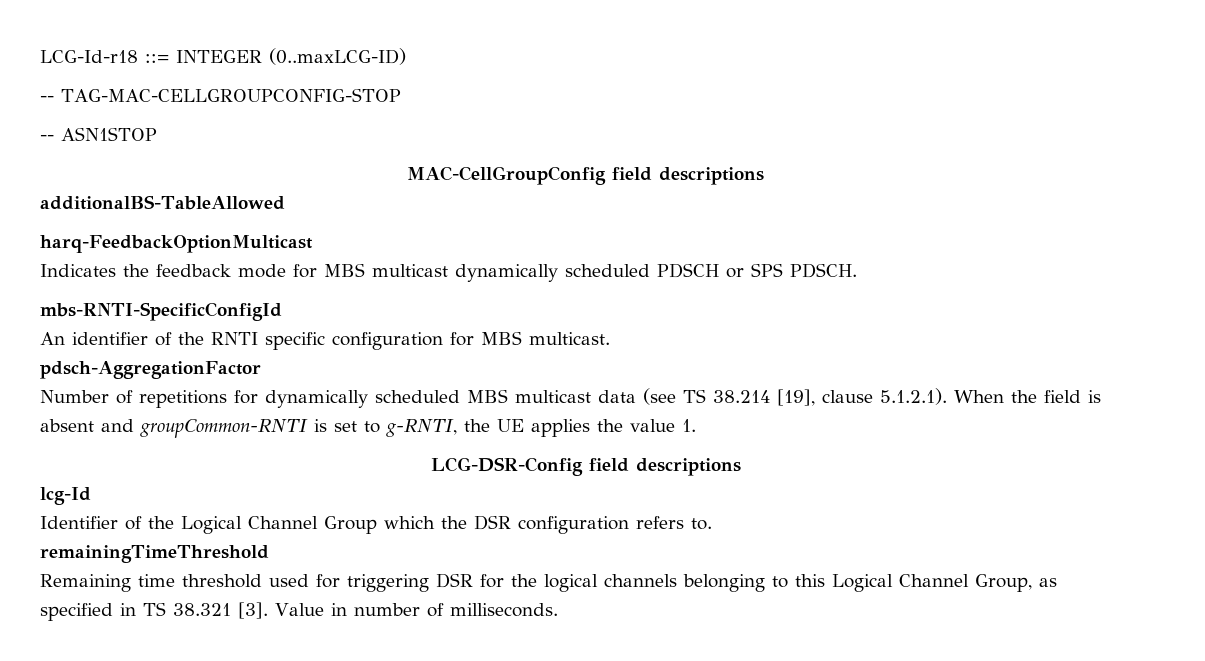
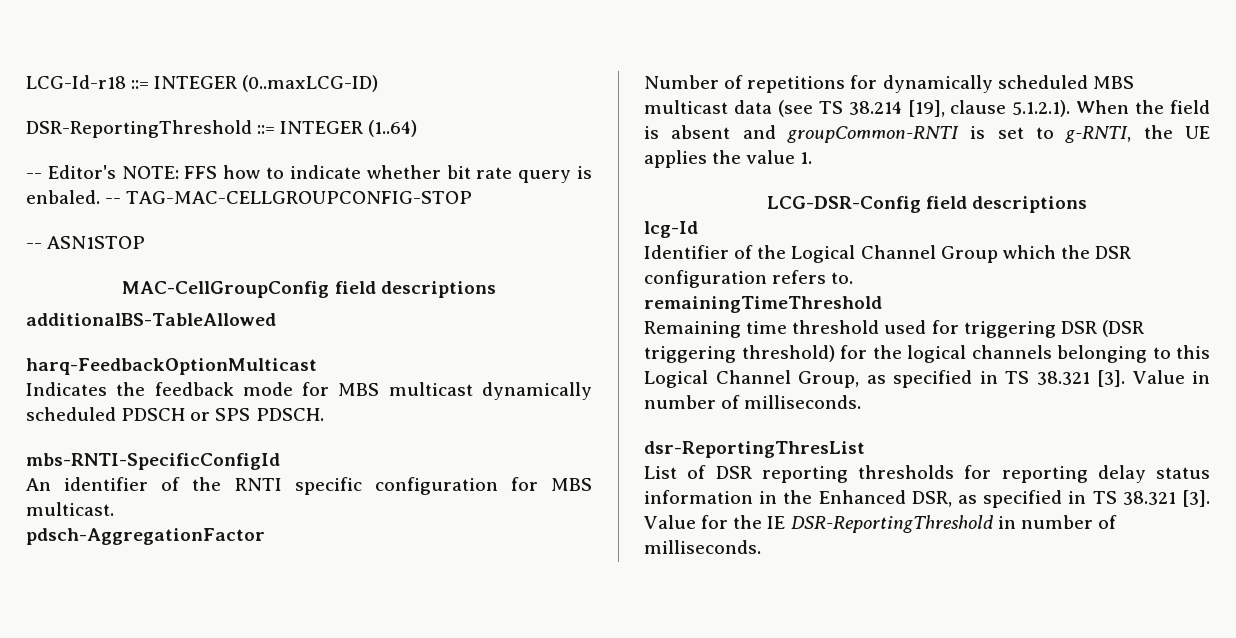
(406, 56) none -> [26,120,418,138] [26,165,592,183] [26,190,100,204] DSR-ReportingThreshold ::= INTEGER (1..64) // -- Editor's NOTE: FFS how to indicate whether bit rate query is enbaled.
(473, 580) none -> [1101,320,1144,337] [644,345,835,363] (DSR triggering threshold)
(558, 610) none -> [644,441,865,458] [644,465,1210,483] [644,490,1210,508] [644,515,1117,533] [644,540,761,554] // dsr-ReportingThresList // List of DSR reporting thresholds for reporting delay status information in the Enhanced DSR, as specified in TS 38.321 [3]. Value for the IE DSR-ReportingThreshold in number of milliseconds.

